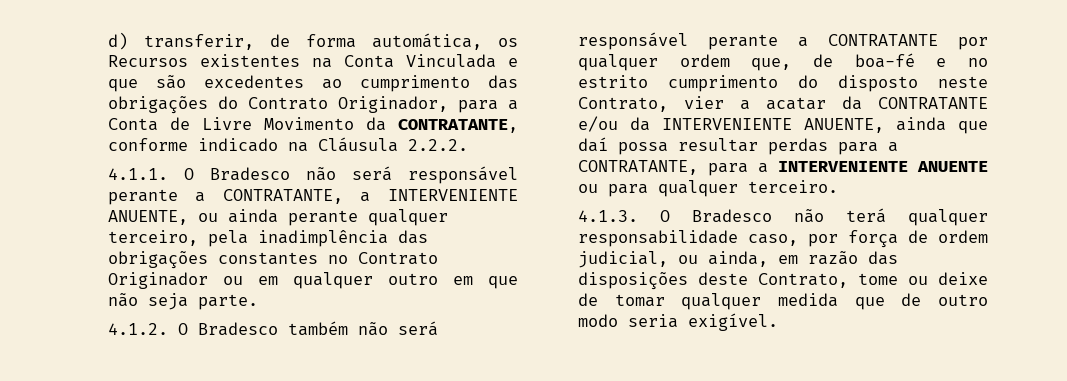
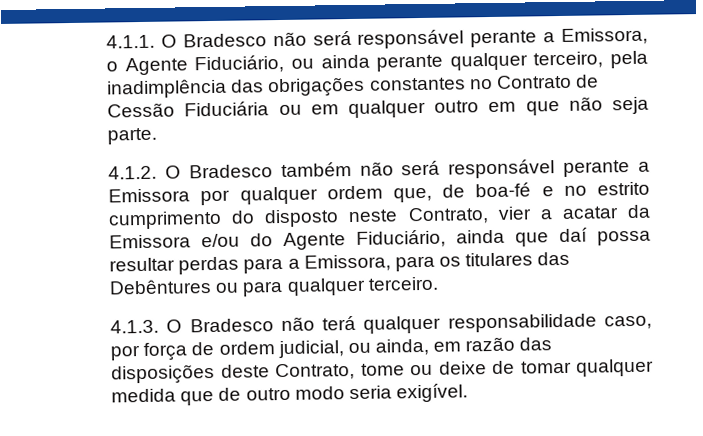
[107,32,518,50] [107,54,518,68] [107,75,518,92] [107,96,518,114] [107,117,518,133] [107,137,468,152] d) transferir, de forma automática, os Recursos existentes na Conta Vinculada e que são excedentes ao cumprimento das obrigações do Contrato Originador, para a Conta de Livre Movimento da CONTRATANTE, conforme indicado na Cláusula 2.2.2. // -> (106, 41) none
[222,189,518,204] [107,210,188,225] CONTRATANTE, a INTERVENIENTE ANUENTE, -> [561,27,648,45] [106,54,285,76] Emissora, o Agente Fiduciário,
[107,272,208,289] Originador -> [574,74,599,88] [107,101,270,118] de Cessão Fiduciária
[827,34,938,46] CONTRATANTE -> [108,188,191,203] Emissora
[878,97,988,109] [577,116,884,133] CONTRATANTE e/ou da INTERVENIENTE ANUENTE, -> [109,229,447,250] Emissora e/ou do Agente Fiduciário,
[577,160,988,176] CONTRATANTE, para a INTERVENIENTE ANUENTE -> [303,251,571,272] [109,279,213,295] Emissora, para os titulares das Debêntures

